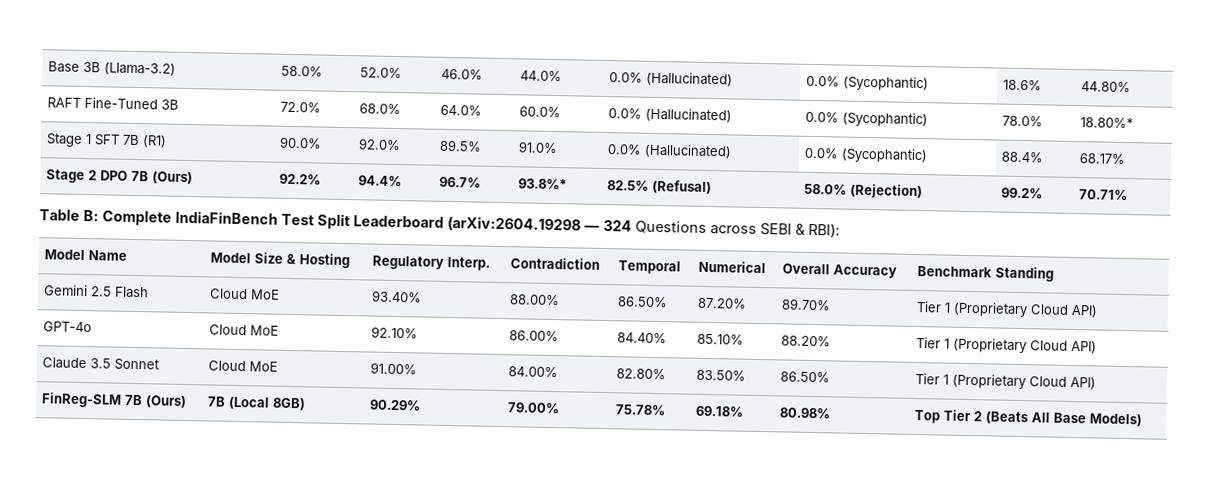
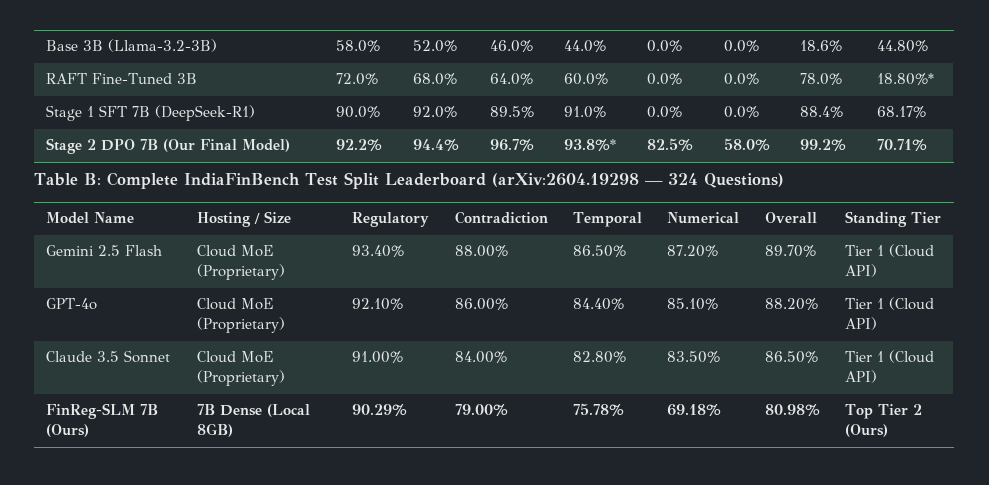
[104,62,177,76] (Llama-3.2) -> [108,39,218,52] (Llama-3.2-3B)
[646,71,734,87] [806,75,930,92] (Hallucinated) | 0.0% (Sycophantic) -> [724,40,760,52] | 0.0%
[645,107,733,123] [805,111,929,128] (Hallucinated) | 0.0% (Sycophantic) -> [724,73,760,85] | 0.0%
[142,135,168,148] (R1) -> [155,105,256,121] (DeepSeek-R1)
[644,143,733,159] [804,147,929,164] (Hallucinated) | 0.0% (Sycophantic) -> [724,106,760,118] | 0.0%
[152,171,194,185] (Ours) -> [163,139,291,152] (Our Final Model)
[652,179,713,195] [804,183,924,200] (Refusal) | 58.0% (Rejection) -> [724,138,771,151] | 58.0%
[635,220,840,238] Questions across SEBI & RBI): -> [703,173,784,188] Questions)
[210,252,252,264] Model -> [197,212,261,227] Hosting /
[286,253,351,269] & Hosting -> (292, 217) none
[447,256,491,271] Interp. -> (430, 219) none
[833,264,898,279] [917,266,993,278] Accuracy | Benchmark -> (818, 217) |
(1055, 274) none -> [911,212,942,223] Tier
(281, 294) none -> [197,264,286,280] (Proprietary)
[953,301,1070,318] (Proprietary Cloud -> [889,244,935,257] (Cloud
(280, 330) none -> [197,317,286,333] (Proprietary)
[953,337,1069,354] (Proprietary Cloud -> [889,297,935,310] (Cloud
(279, 366) none -> [197,370,286,386] (Proprietary)
[952,373,1068,390] (Proprietary Cloud -> [889,350,935,363] (Cloud
(227, 401) none -> [220,405,263,416] Dense
[985,411,1143,427] (Beats All Base Models) -> [845,424,889,437] (Ours)

